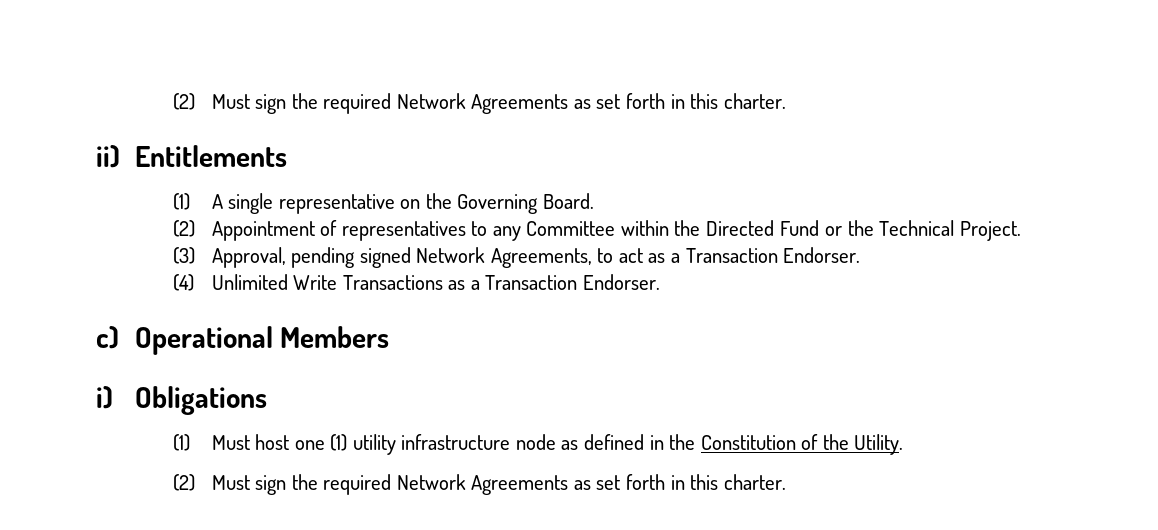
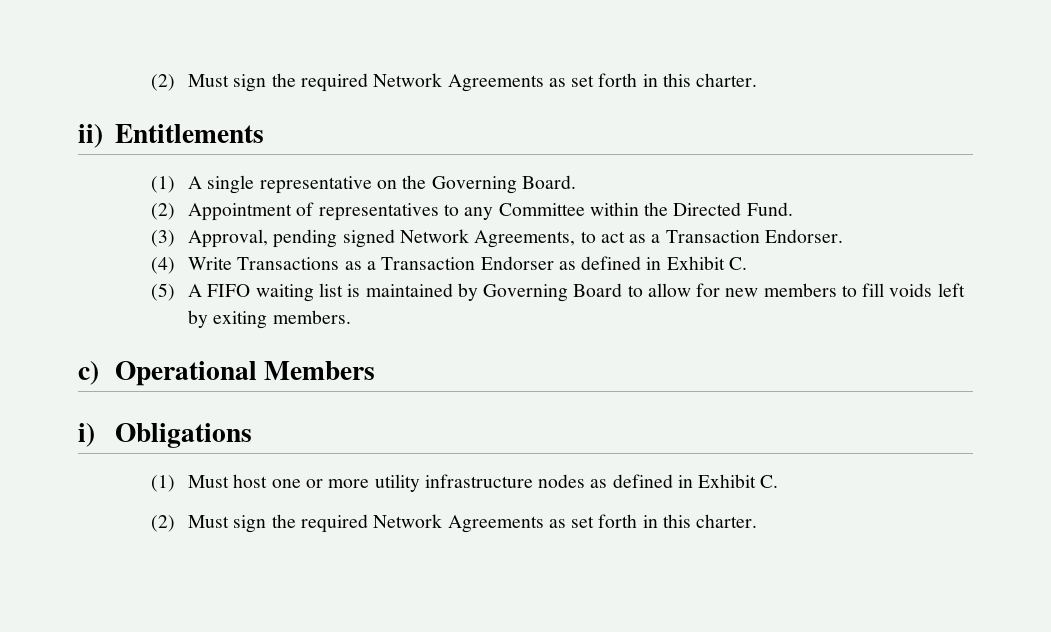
[779,220,1021,241] Fund or the Technical Project. -> [746,202,793,216] Fund.
[211,274,288,290] Unlimited -> (176, 265) none
[582,274,660,290] Endorser. -> [480,256,747,270] [151,283,965,302] [188,310,351,329] Endorser as defined in Exhibit C. // (5) A FIFO waiting list is maintained by Governing Board to allow for new members to fill voids left by exiting members.
[330,434,348,451] (1) -> [305,479,370,488] or more
[515,434,904,455] node as defined in the Constitution of the Utility. -> [538,474,779,488] nodes as defined in Exhibit C.

